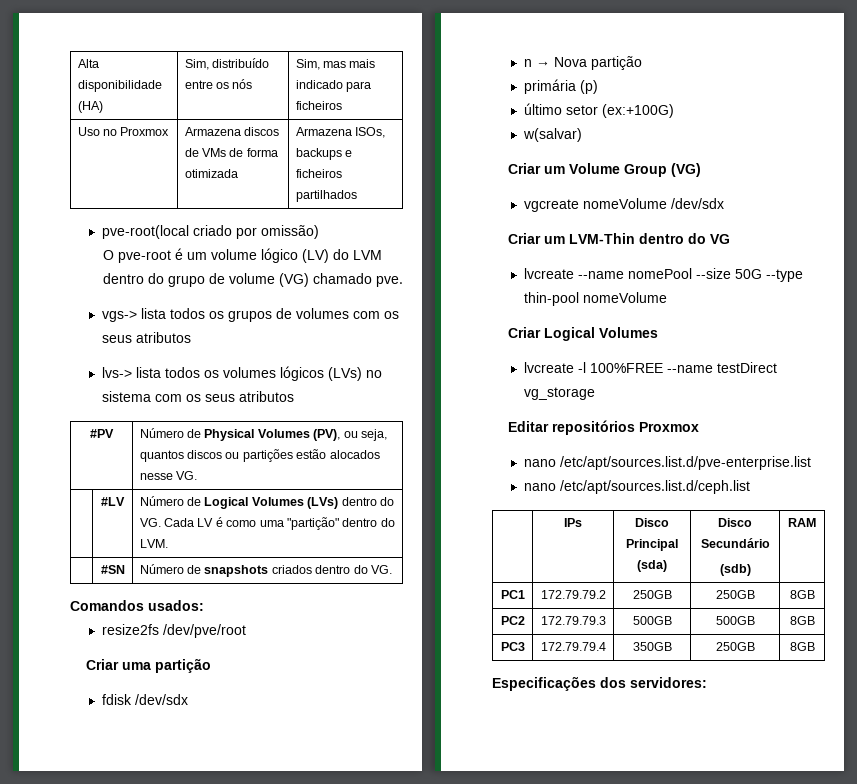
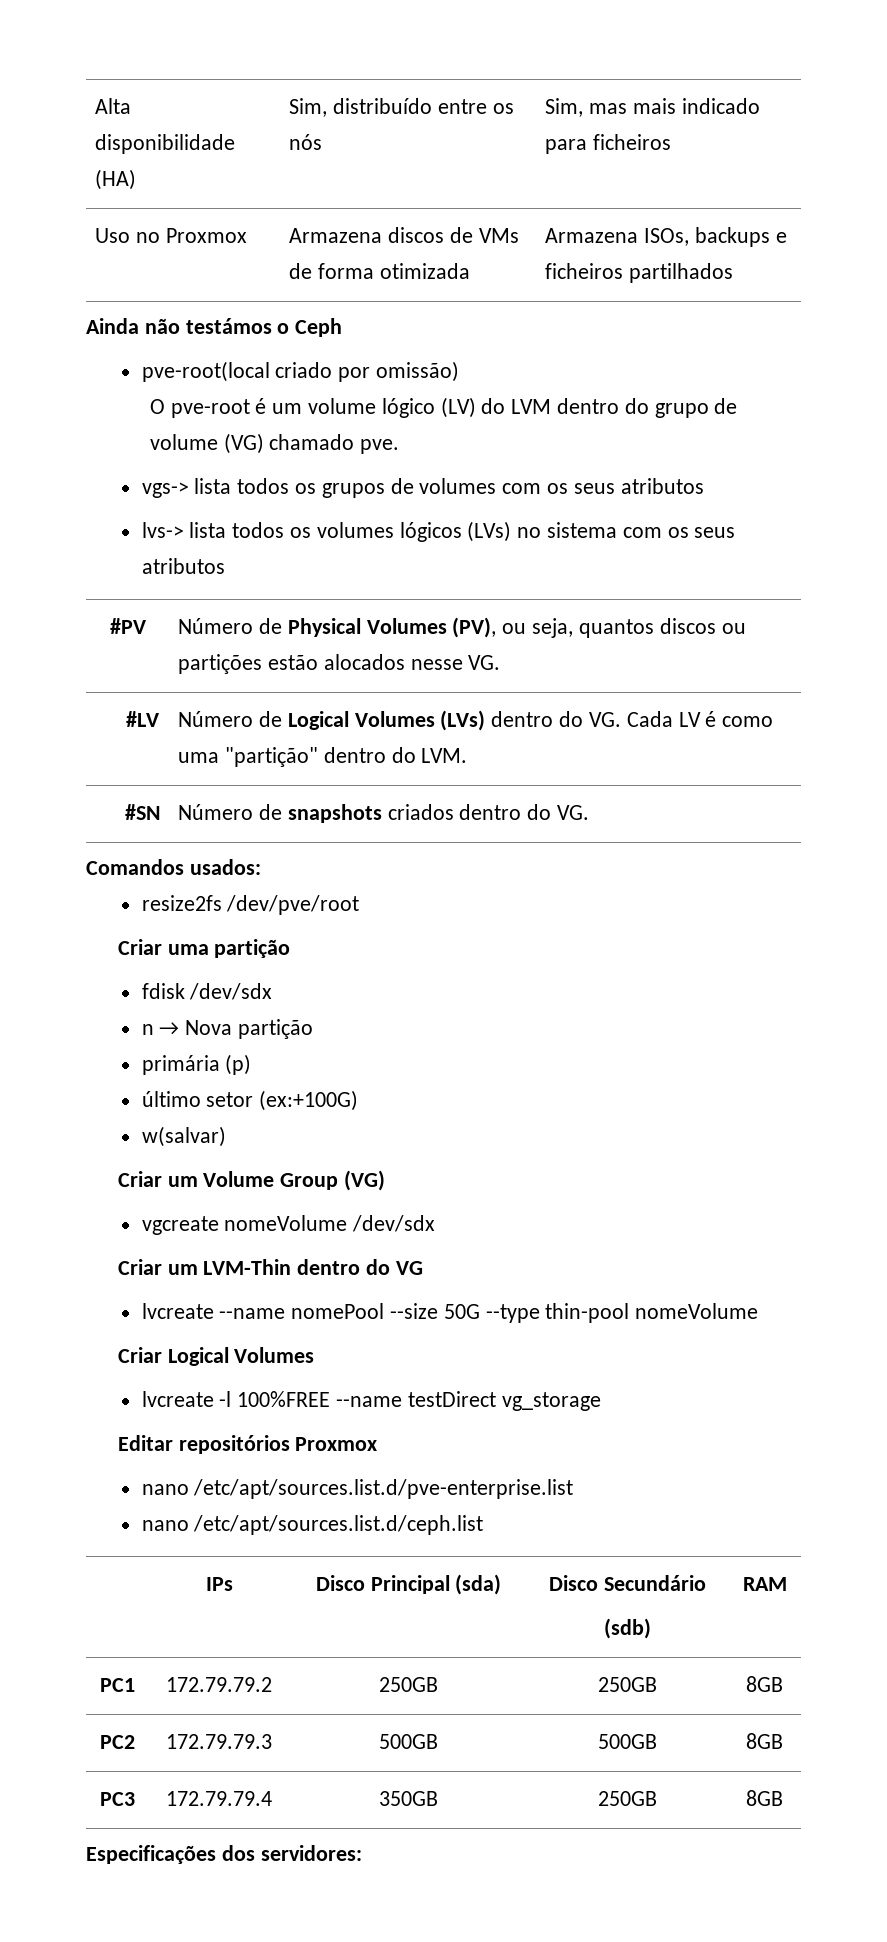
(357, 196) none -> [86,318,343,337] // Ainda não testámos o Ceph

